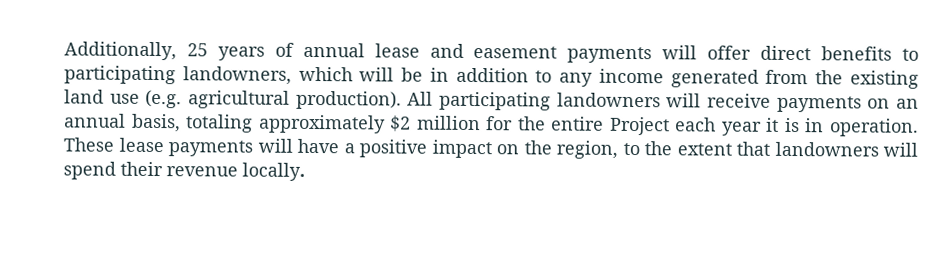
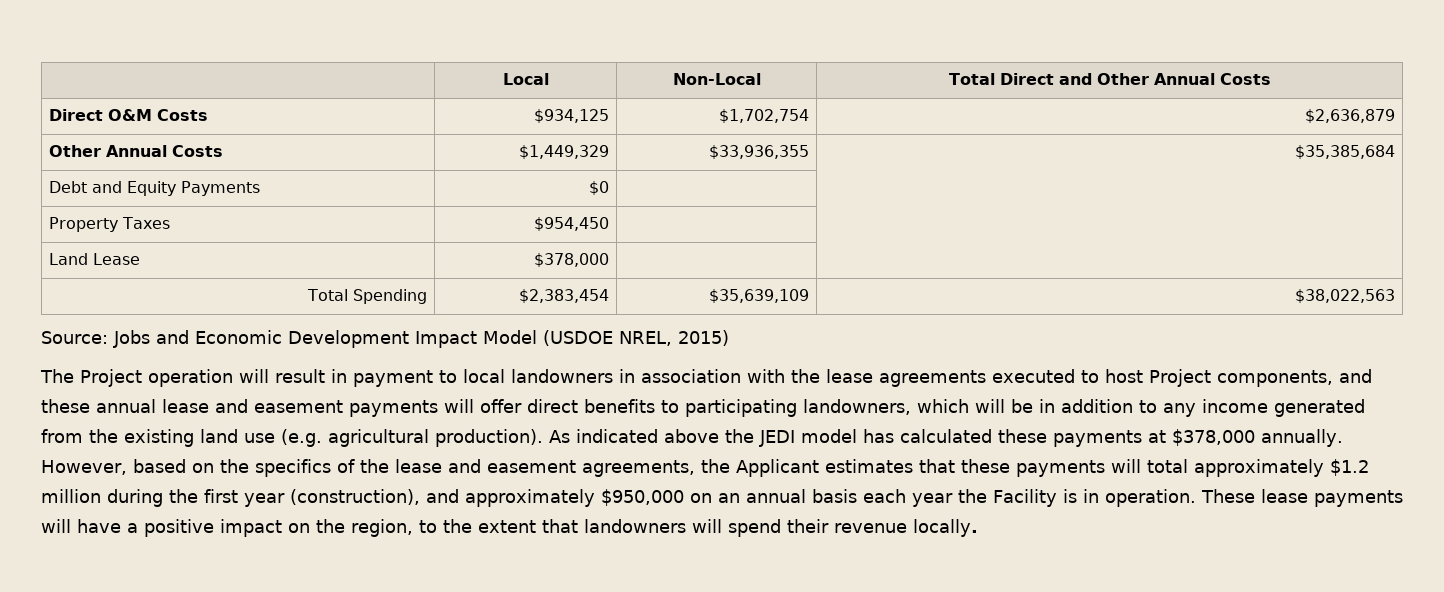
[64,41,294,61] Additionally, 25 years of -> [502,73,549,85] [672,73,761,85] [948,73,1271,85] [48,109,208,121] [534,109,610,123] [719,109,810,123] [1305,109,1396,123] [48,145,223,157] [519,145,610,159] [709,145,810,159] [1295,145,1396,159] [48,181,260,196] [589,181,610,195] [48,217,170,232] [534,217,610,231] [48,253,140,265] [534,253,610,267] [307,289,428,304] [519,289,610,303] [709,289,810,303] [1295,289,1396,303] [41,330,729,348] [40,369,1372,387] [41,399,90,413] | Local | Non-Local | Total Direct and Other Annual Costs // Direct O&M Costs | $934,125 | $1,702,754 | $2,636,879 // Other Annual Costs | $1,449,329 | $33,936,355 | $35,385,684 // Debt and Equity Payments | $0 | | // Property Taxes | $954,450 | | // Land Lease | $378,000 | | // Total Spending | $2,383,454 | $35,639,109 | $38,022,563 // Source: Jobs and Economic Development Impact Model (USDOE NREL, 2015) // The Project operation will result in payment to local landowners in association with the lease agreements executed to host Project components, and these
[407,91,919,113] [64,113,780,136] All participating landowners will receive payments on an annual basis, totaling approximately $2 million for the entire Project each year it -> [549,429,1343,447] [41,459,1369,477] [41,489,1057,507] As indicated above the JEDI model has calculated these payments at $378,000 annually. However, based on the specifics of the lease and easement agreements, the Applicant estimates that these payments will total approximately $1.2 million during the first year (construction), and approximately $950,000 on an annual basis each year the Facility

